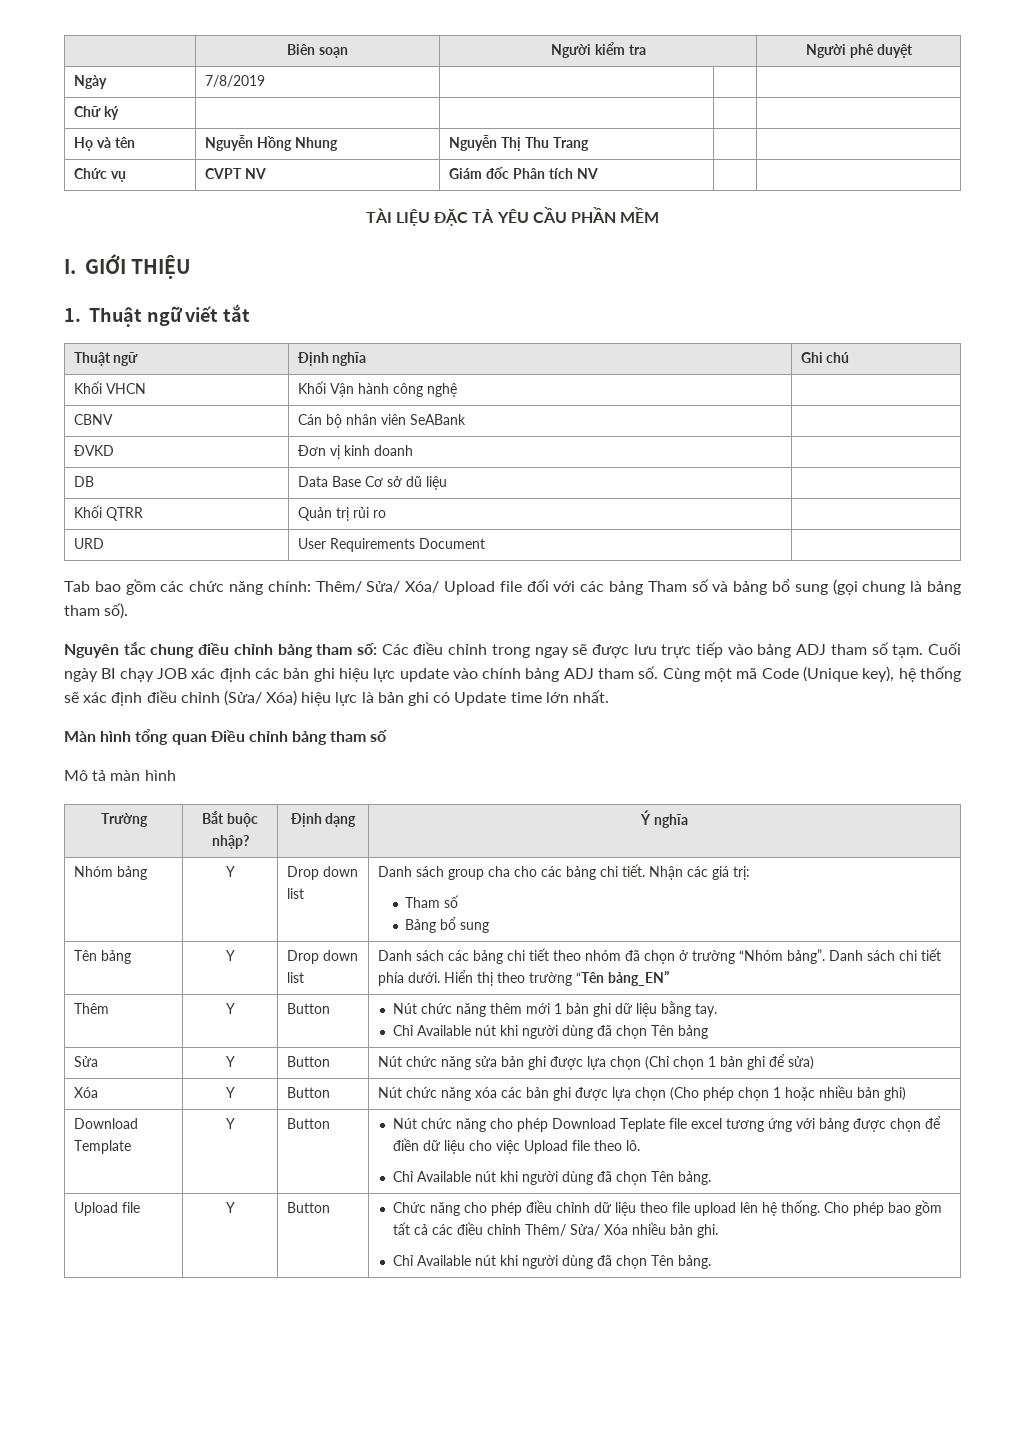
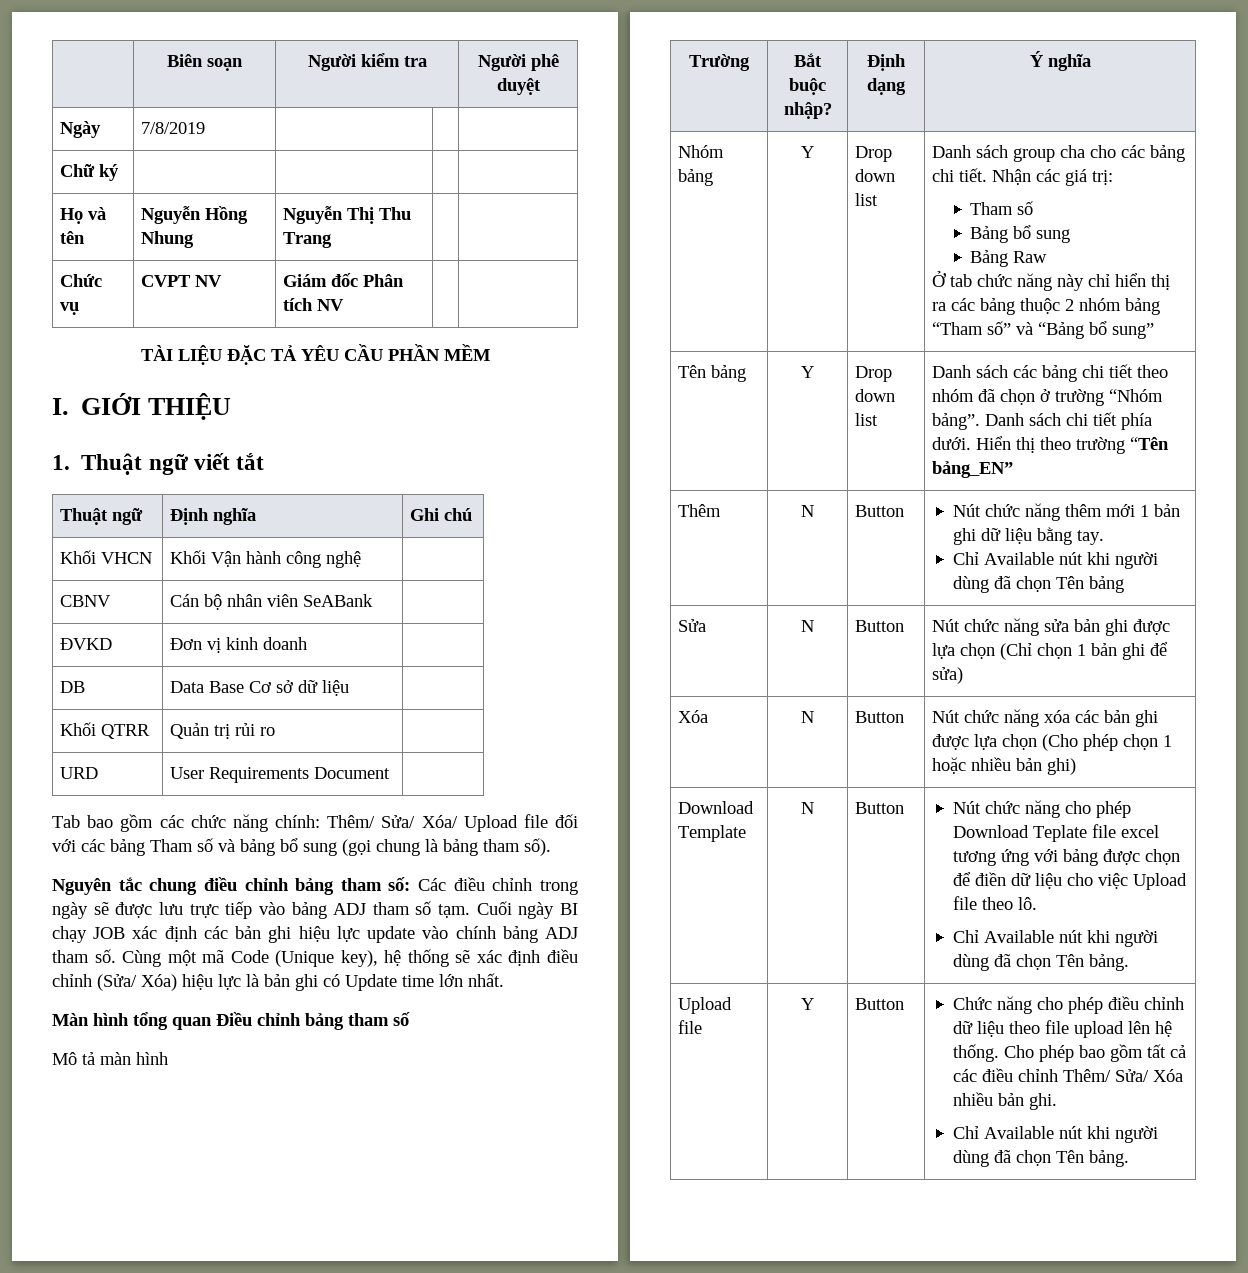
[405,476,422,487] dũ -> [298,680,319,693] dữ
[534,647,569,658] ngay -> [52,902,88,919] ngày
(490, 927) none -> [970,250,1048,267] [932,271,1171,291] [932,298,1161,315] [932,321,1155,339] // Bảng Raw // Ở tab chức năng này chỉ hiển thị ra các bảng thuộc 2 nhóm bảng “Tham số” và “Bảng bổ sung”
[225,1003,235,1014] Y -> [801,505,814,517] N
[225,1056,235,1067] Y -> [801,620,814,632] N
[225,1087,235,1098] Y -> [801,711,814,723] N
[225,1118,235,1129] Y -> [801,802,814,814] N

